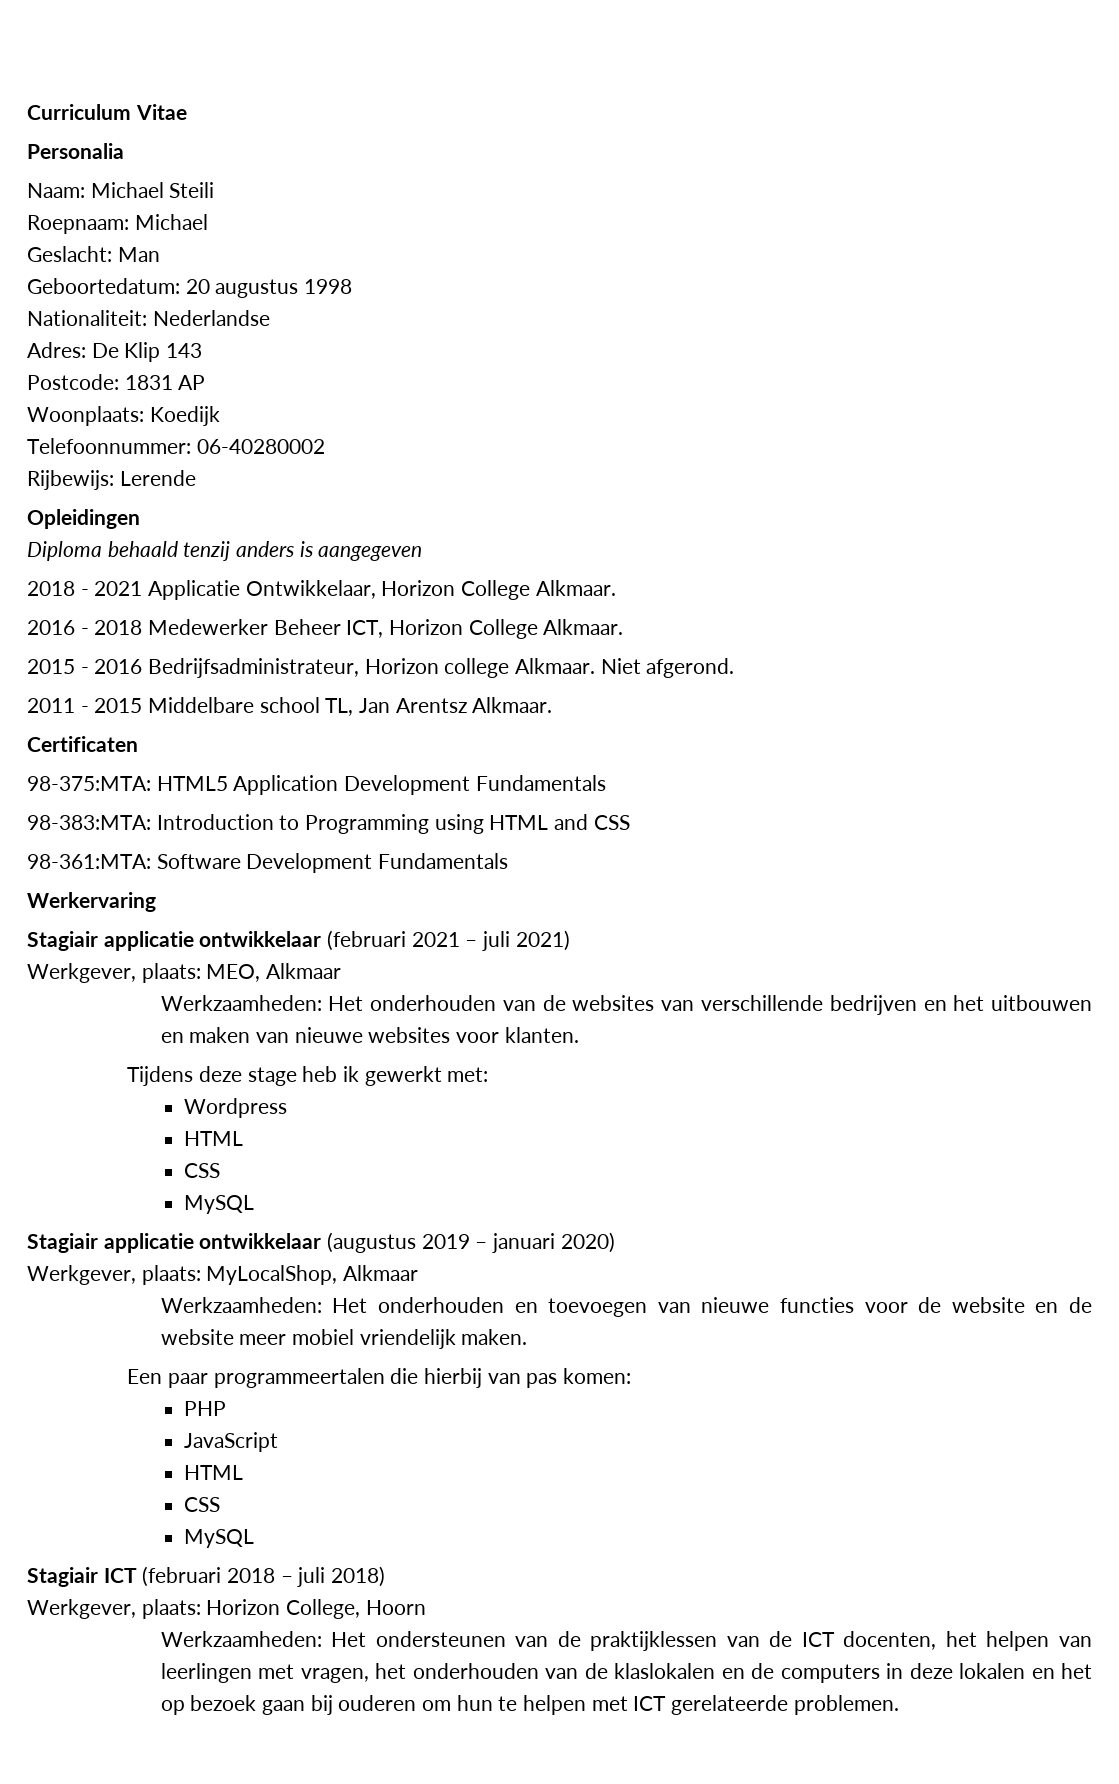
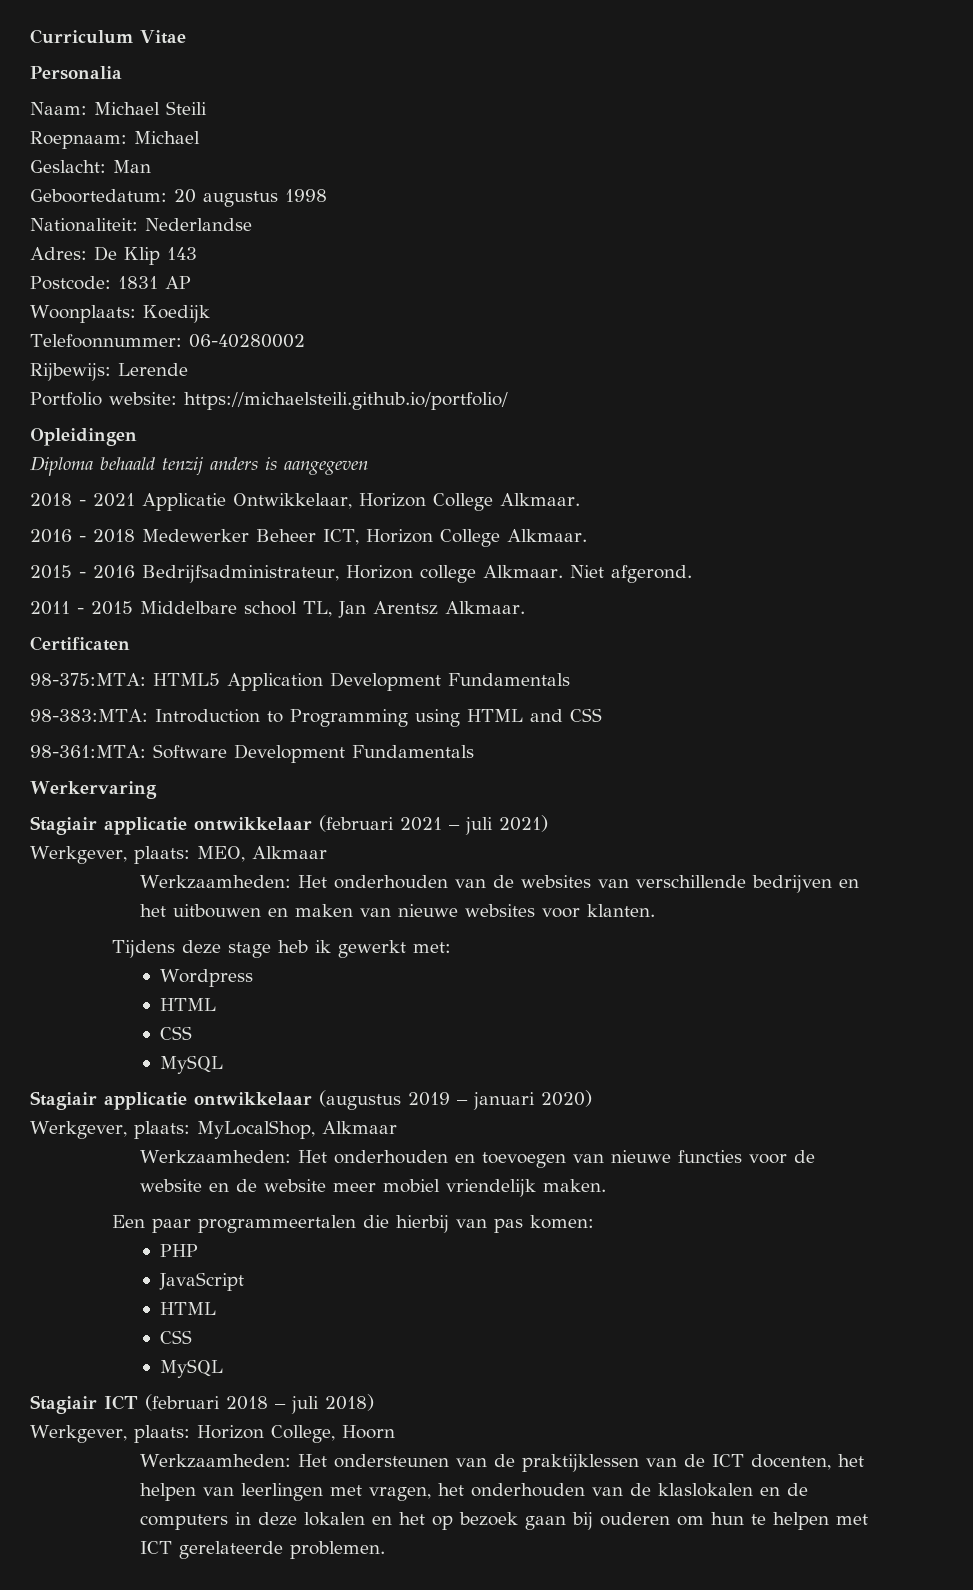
(196, 478) none -> [30,392,508,410] // Portfolio website: https://michaelsteili.github.io/portfolio/

